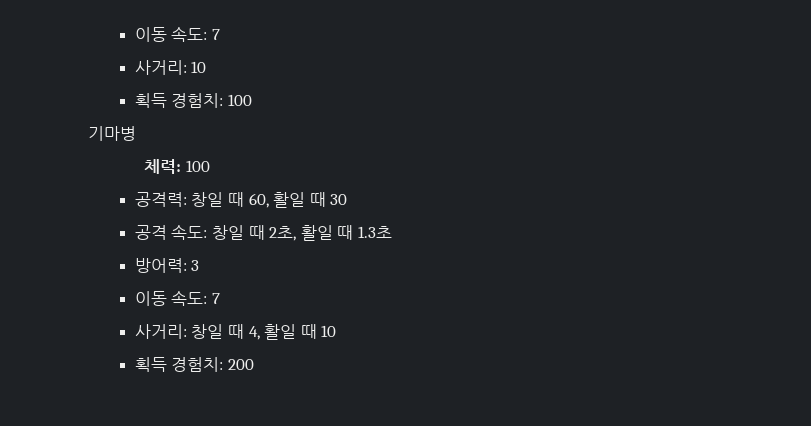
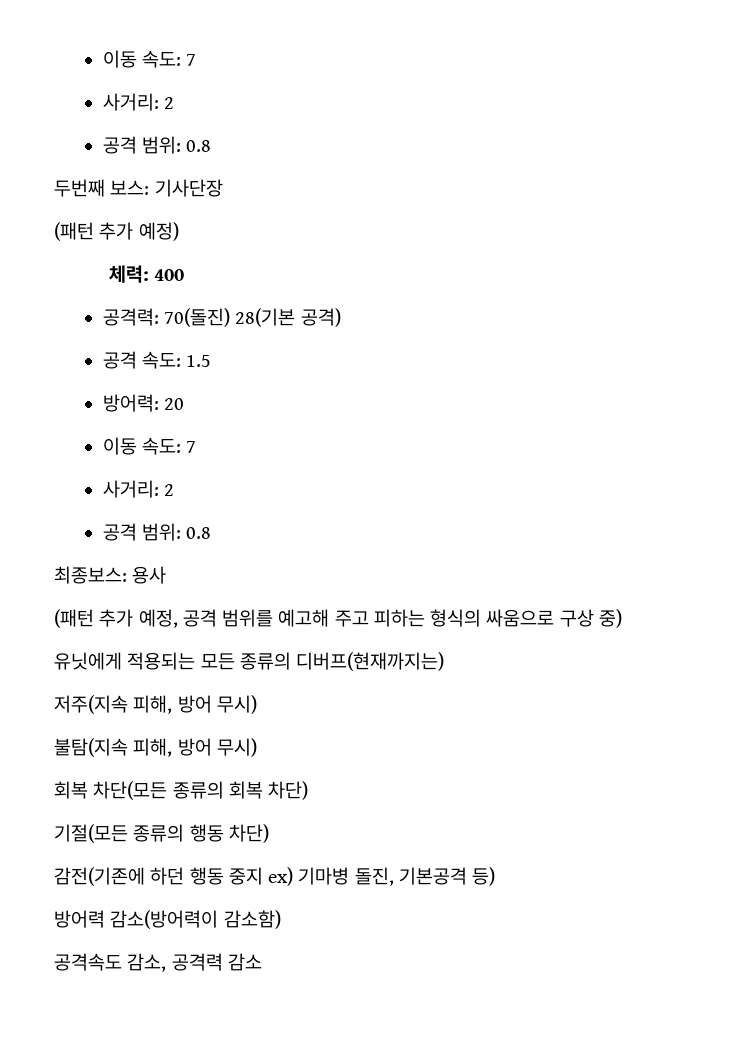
[134,26,221,42] [134,60,207,75] [134,93,253,108] [88,126,136,141] 이동 속도: 7 // 사거리: 10 // 획득 경험치: 100 // 기마병 -> [102,50,197,68] [102,93,174,111] [102,136,212,154] [54,179,223,197] [54,222,179,241] 이동 속도: 7 // 사거리: 2 // 공격 범위: 0.8 // 두번째 보스: 기사단장 // (패턴 추가 예정)
[185,160,210,172] 100 -> [153,269,184,281] 400
[191,192,348,208] [134,224,393,241] 창일 때 60, 활일 때 30 // 공격 속도: 창일 때 2초, 활일 때 1.3초 -> [163,308,341,327] [102,351,212,369] 70(돌진) 28(기본 공격) // 공격 속도: 1.5
[191,260,200,271] [134,290,221,306] [134,324,337,340] [134,357,255,372] 3 // 이동 속도: 7 // 사거리: 창일 때 4, 활일 때 10 // 획득 경험치: 200 -> [163,398,184,410] [102,437,197,455] [102,480,174,498] [102,523,212,541] [54,566,167,584] [54,609,622,628] [54,652,445,671] [54,695,257,714] [54,738,257,757] [54,781,309,800] [54,824,269,843] [54,867,496,886] [54,910,281,929] [54,953,262,972] 20 // 이동 속도: 7 // 사거리: 2 // 공격 범위: 0.8 // 최종보스: 용사 // (패턴 추가 예정, 공격 범위를 예고해 주고 피하는 형식의 싸움으로 구상 중) // 유닛에게 적용되는 모든 종류의 디버프(현재까지는) // 저주(지속 피해, 방어 무시) // 불탐(지속 피해, 방어 무시) // 회복 차단(모든 종류의 회복 차단) // 기절(모든 종류의 행동 차단) // 감전(기존에 하던 행동 중지 ex) 기마병 돌진, 기본공격 등) // 방어력 감소(방어력이 감소함) // 공격속도 감소, 공격력 감소

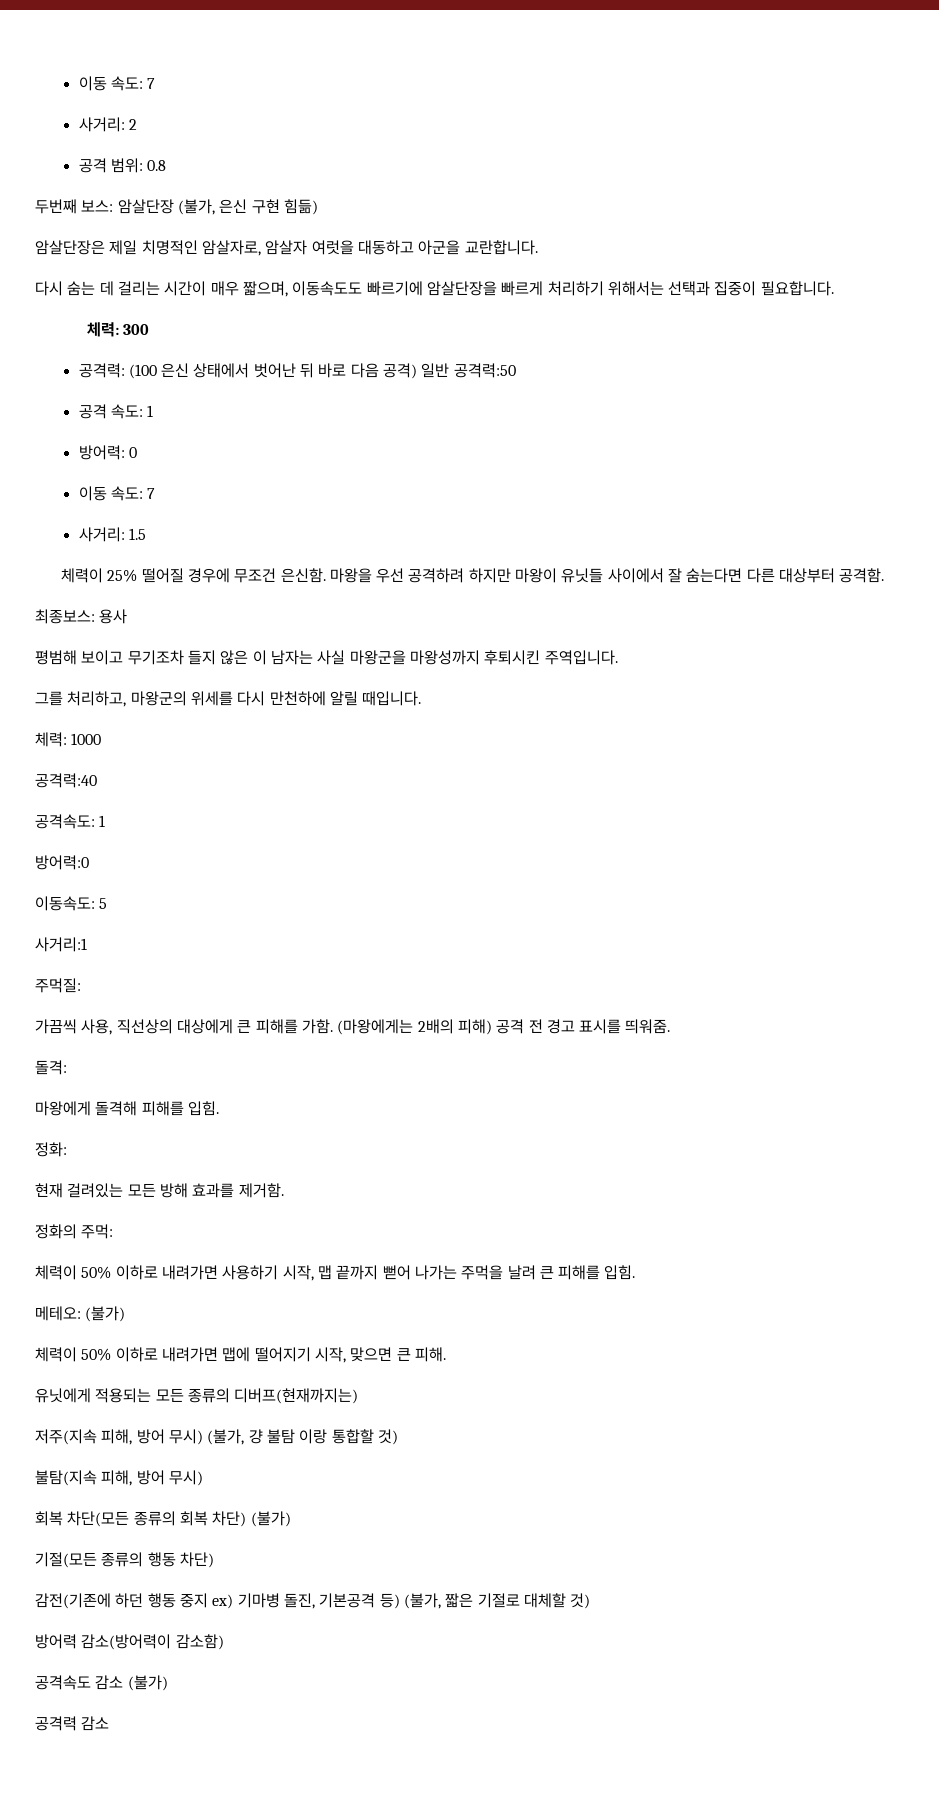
[154,179,223,197] [54,222,179,241] [108,265,184,283] 기사단장 // (패턴 추가 예정) // 체력: 400 -> [117,199,318,215] [35,240,538,256] [35,281,834,297] [86,322,150,337] 암살단장 (불가, 은신 구현 힘듦) // 암살단장은 제일 치명적인 암살자로, 암살자 여럿을 대동하고 아군을 교란합니다. // 다시 숨는 데 걸리는 시간이 매우 짧으며, 이동속도도 빠르기에 암살단장을 빠르게 처리하기 위해서는 선택과 집중이 필요합니다. // 체력: 300
[163,308,296,327] 70(돌진) 28(기본 -> [128,363,379,379] (100 은신 상태에서 벗어난 뒤 바로 다음
(341, 317) none -> [421,363,516,378] 일반 공격력:50
[186,355,212,367] 1.5 -> [147,405,154,417] 1
[163,398,184,410] [102,437,197,455] [102,480,174,498] [102,523,212,541] [54,566,167,584] [54,609,622,628] 20 // 이동 속도: 7 // 사거리: 2 // 공격 범위: 0.8 // 최종보스: 용사 // (패턴 추가 예정, 공격 범위를 예고해 주고 피하는 형식의 싸움으로 구상 중) -> [128,447,137,458] [78,486,156,501] [78,527,146,542] [60,568,885,583] [35,609,128,624] [35,650,618,665] [35,691,422,707] [35,732,102,747] [35,773,97,788] [35,814,106,829] [35,855,89,870] [35,896,108,911] [35,937,87,952] [35,978,81,993] [35,1019,671,1035] [35,1060,67,1075] [35,1101,219,1116] [35,1142,67,1157] [35,1183,284,1198] [35,1224,114,1239] [35,1265,636,1281] [35,1306,126,1322] [35,1347,446,1363] 0 // 이동 속도: 7 // 사거리: 1.5 // 체력이 25% 떨어질 경우에 무조건 은신함. 마왕을 우선 공격하려 하지만 마왕이 유닛들 사이에서 잘 숨는다면 다른 대상부터 공격함. // 최종보스: 용사 // 평범해 보이고 무기조차 들지 않은 이 남자는 사실 마왕군을 마왕성까지 후퇴시킨 주역입니다. // 그를 처리하고, 마왕군의 위세를 다시 만천하에 알릴 때입니다. // 체력: 1000 // 공격력:40 // 공격속도: 1 // 방어력:0 // 이동속도: 5 // 사거리:1 // 주먹질: // 가끔씩 사용, 직선상의 대상에게 큰 피해를 가함. (마왕에게는 2배의 피해) 공격 전 경고 표시를 띄워줌. // 돌격: // 마왕에게 돌격해 피해를 입힘. // 정화: // 현재 걸려있는 모든 방해 효과를 제거함. // 정화의 주먹: // 체력이 50% 이하로 내려가면 사용하기 시작, 맵 끝까지 뻗어 나가는 주먹을 날려 큰 피해를 입힘. // 메테오: (불가) // 체력이 50% 이하로 내려가면 맵에 떨어지기 시작, 맞으면 큰 피해.
(257, 704) none -> [207,1429,398,1445] (불가, 걍 불탐 이랑 통합할 것)
(309, 790) none -> [250,1511,291,1527] (불가)
(496, 876) none -> [403,1593,591,1609] (불가, 짧은 기절로 대체할 것)
[127,953,167,972] 감소, -> [95,1675,168,1691] 감소 (불가) //

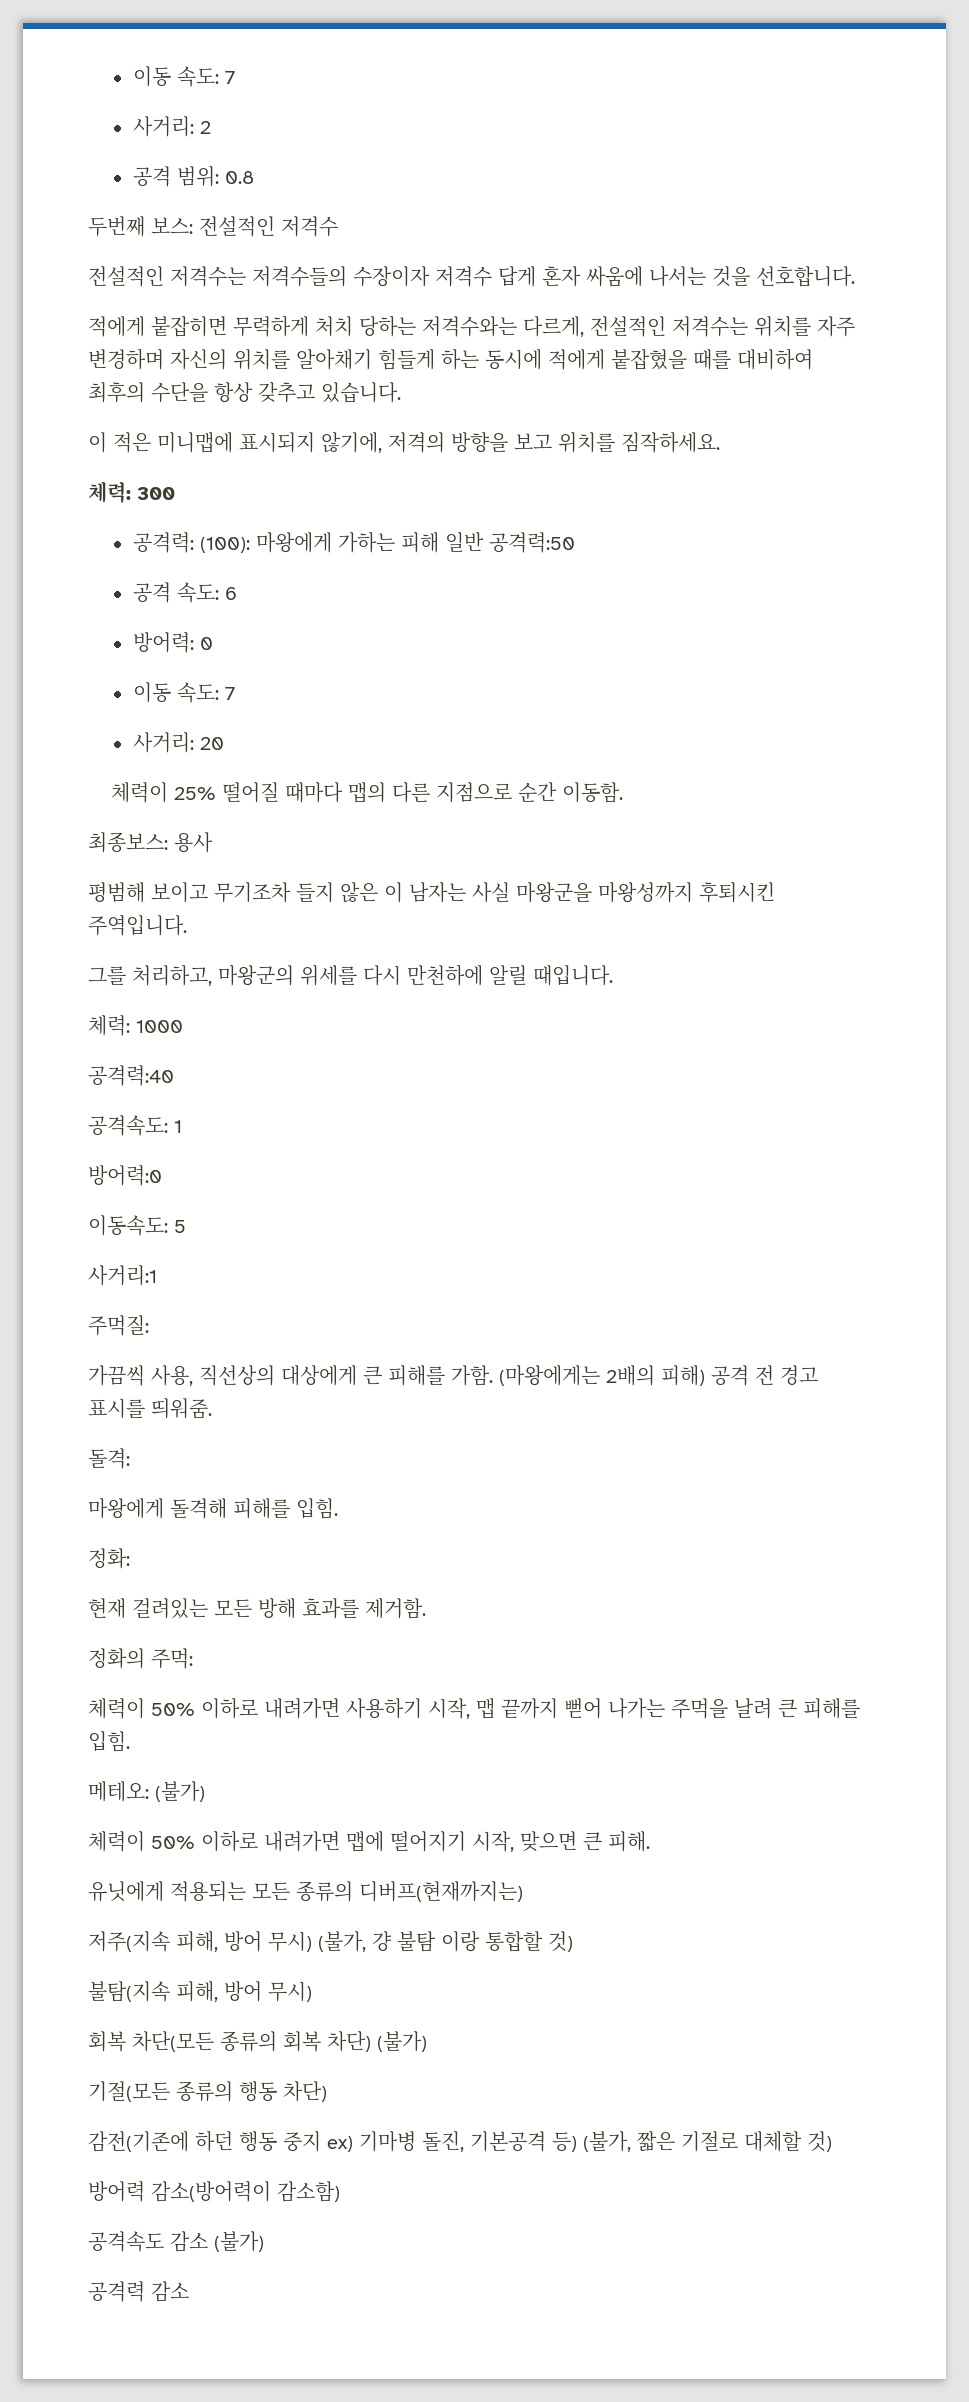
[117,199,318,215] [35,240,538,256] [35,281,834,297] [86,322,150,337] [78,363,418,379] 암살단장 (불가, 은신 구현 힘듦) // 암살단장은 제일 치명적인 암살자로, 암살자 여럿을 대동하고 아군을 교란합니다. // 다시 숨는 데 걸리는 시간이 매우 짧으며, 이동속도도 빠르기에 암살단장을 빠르게 처리하기 위해서는 선택과 집중이 필요합니다. // 체력: 300 // 공격력: (100 은신 상태에서 벗어난 뒤 바로 다음 공격) -> [199,216,338,237] [88,266,855,287] [88,316,855,337] [88,349,813,370] [88,382,401,403] [88,432,720,453] [88,482,175,503] [132,532,439,553] 전설적인 저격수 // 전설적인 저격수는 저격수들의 수장이자 저격수 답게 혼자 싸움에 나서는 것을 선호합니다. // 적에게 붙잡히면 무력하게 처치 당하는 저격수와는 다르게, 전설적인 저격수는 위치를 자주 변경하며 자신의 위치를 알아채기 힘들게 하는 동시에 적에게 붙잡혔을 때를 대비하여 최후의 수단을 항상 갖추고 있습니다. // 이 적은 미니맵에 표시되지 않기에, 저격의 방향을 보고 위치를 짐작하세요. // 체력: 300 // 공격력: (100): 마왕에게 가하는 피해
[147,405,154,417] 1 -> [224,587,237,600] 6
[128,528,146,540] 1.5 -> [199,737,224,750] 20
[187,568,885,583] 경우에 무조건 은신함. 마왕을 우선 공격하려 하지만 마왕이 유닛들 사이에서 잘 숨는다면 다른 대상부터 공격함. -> [284,782,623,803] 때마다 맵의 다른 지점으로 순간 이동함.

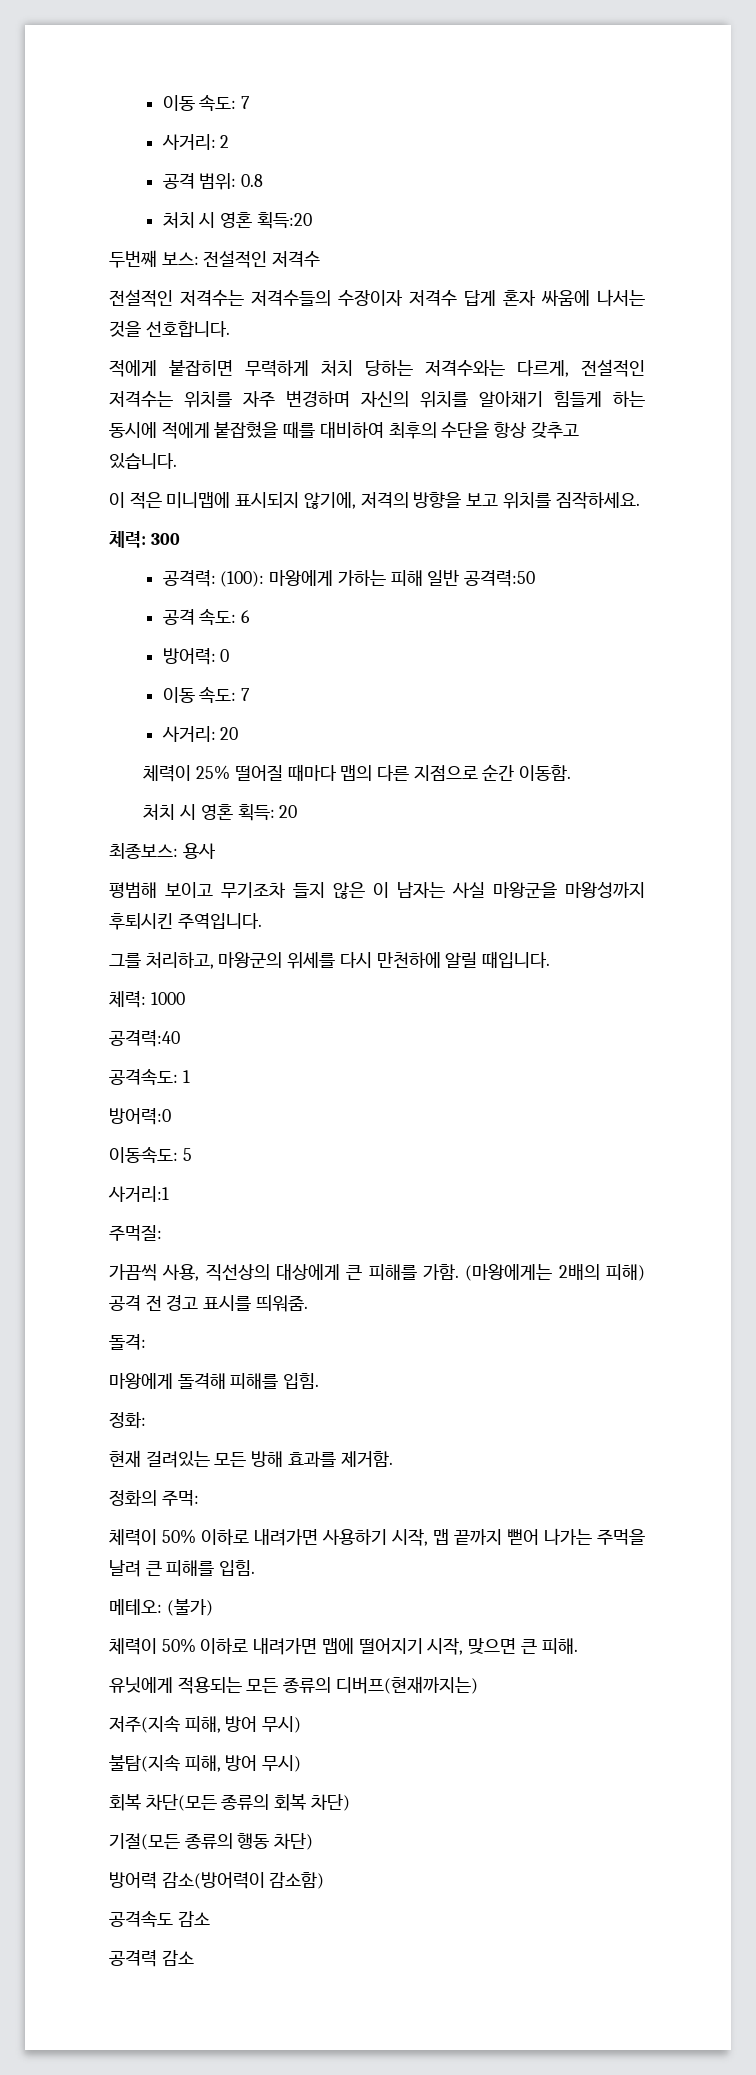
(254, 177) none -> [162,212,312,229] // 처치 시 영혼 획득:20
(623, 792) none -> [143,804,298,821] // 처치 시 영혼 획득: 20
[318,1931,573,1952] (불가, 걍 불탐 이랑 통합할 것) -> (302, 1724) none
[377,2031,427,2052] (불가) -> (350, 1802) none
[88,2131,832,2152] // 감전(기존에 하던 행동 중지 ex) 기마병 돌진, 기본공격 등) (불가, 짧은 기절로 대체할 것) -> (314, 1841) none
[214,2231,264,2252] (불가) -> (210, 1919) none

